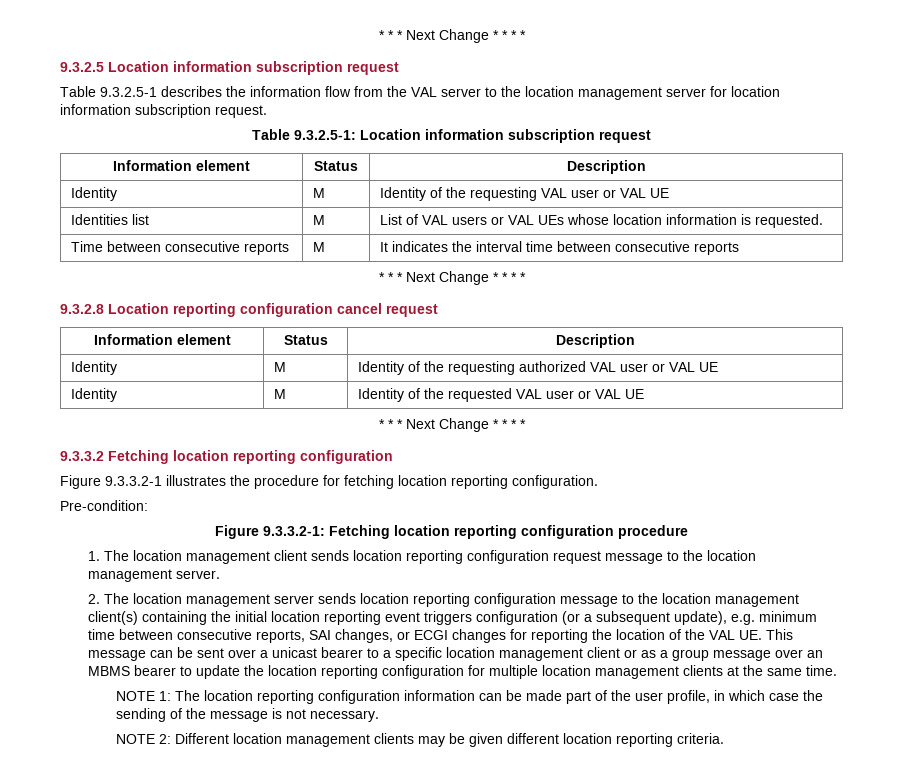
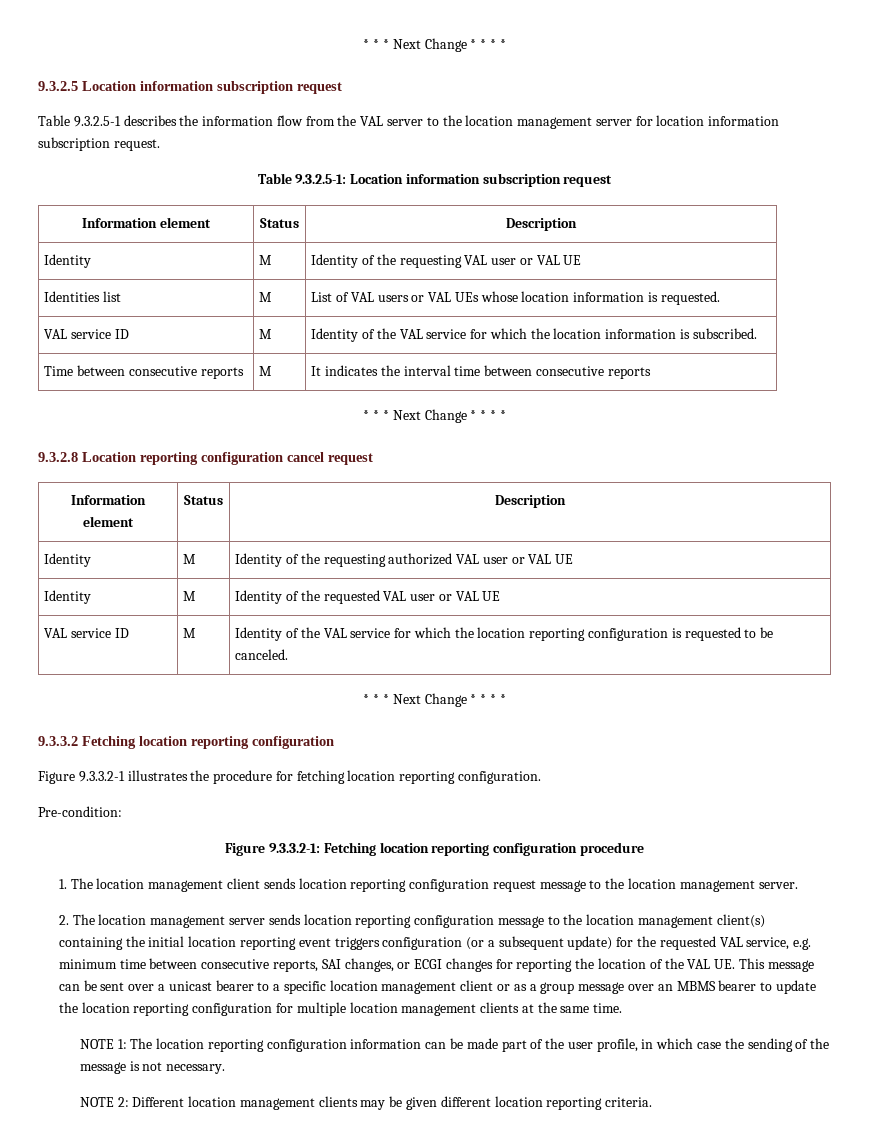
(823, 221) none -> [44,329,129,339] [259,329,273,339] [311,328,757,342] // VAL service ID | M | Identity of the VAL service for which the location information is subscribed.
(644, 394) none -> [44,628,129,638] [183,628,197,638] [235,627,774,641] [235,649,289,660] // VAL service ID | M | Identity of the VAL service for which the location reporting configuration is requested to be canceled.
[673,611,727,625] update), -> [567,936,790,950] update) for the requested VAL service,

